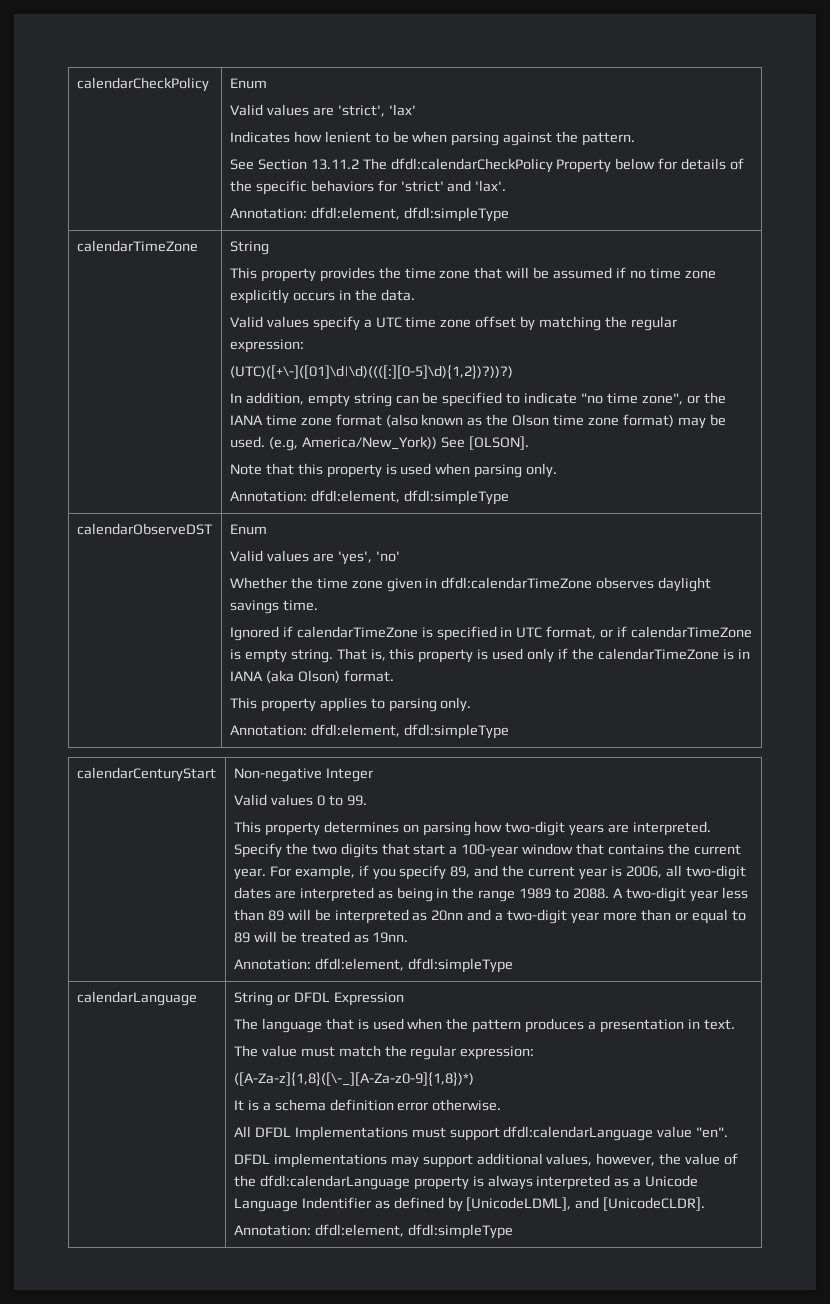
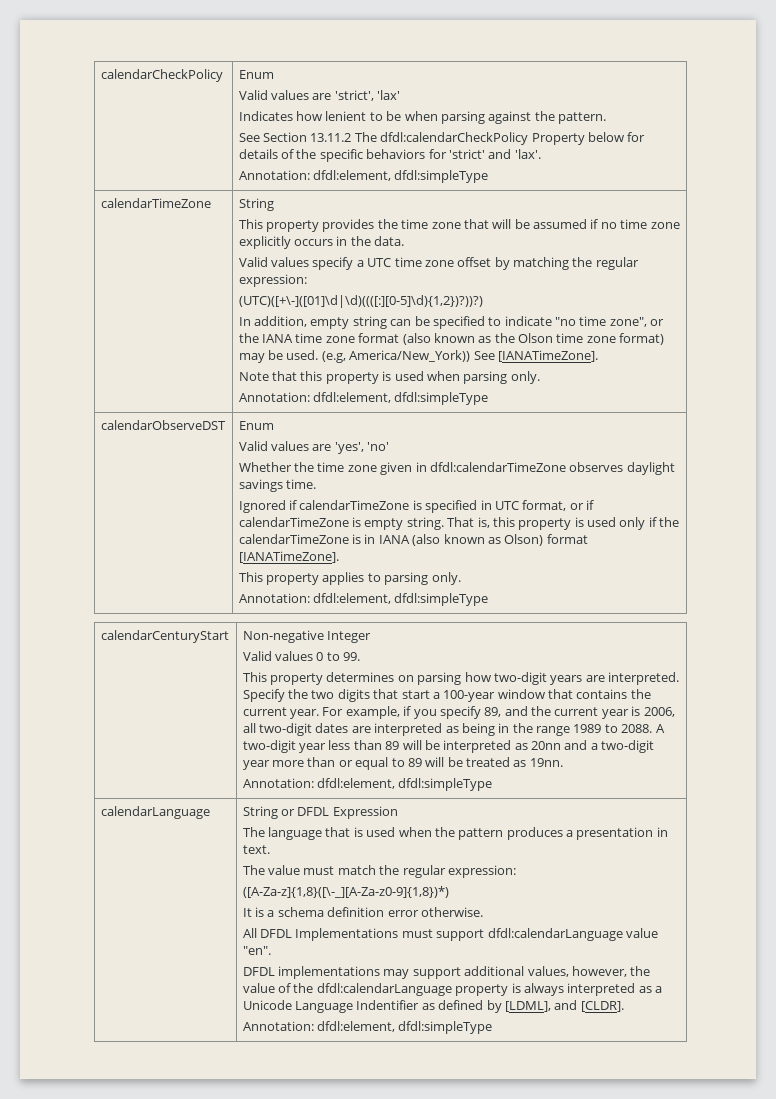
[468,436,529,450] [OLSON]. -> [497,350,598,362] [IANATimeZone].
[265,670,394,683] (aka Olson) format. -> [412,534,588,546] [238,551,339,563] (also known as Olson) format [IANATimeZone].
[466,1197,706,1211] [UnicodeLDML], and [UnicodeCLDR]. -> [504,1000,624,1012] [LDML], and [CLDR].

